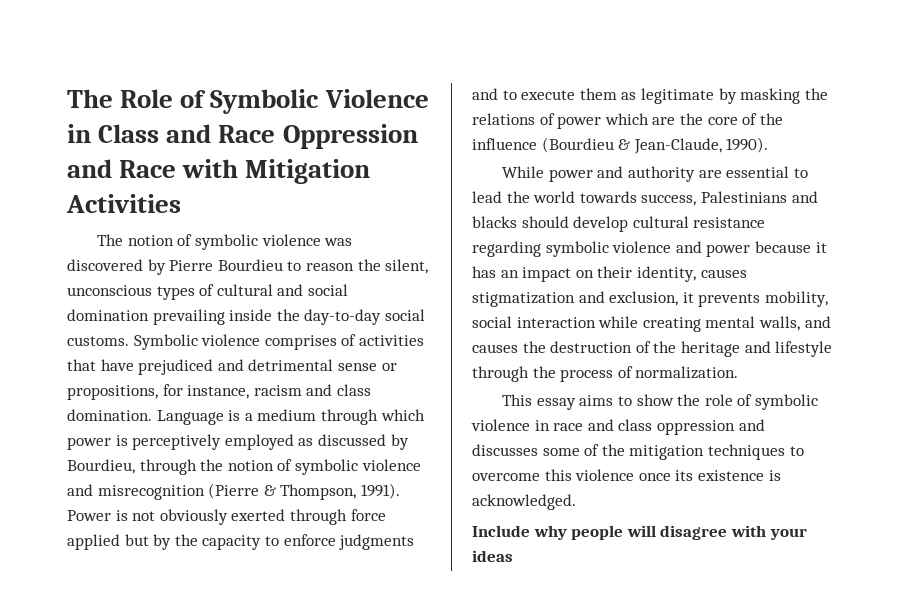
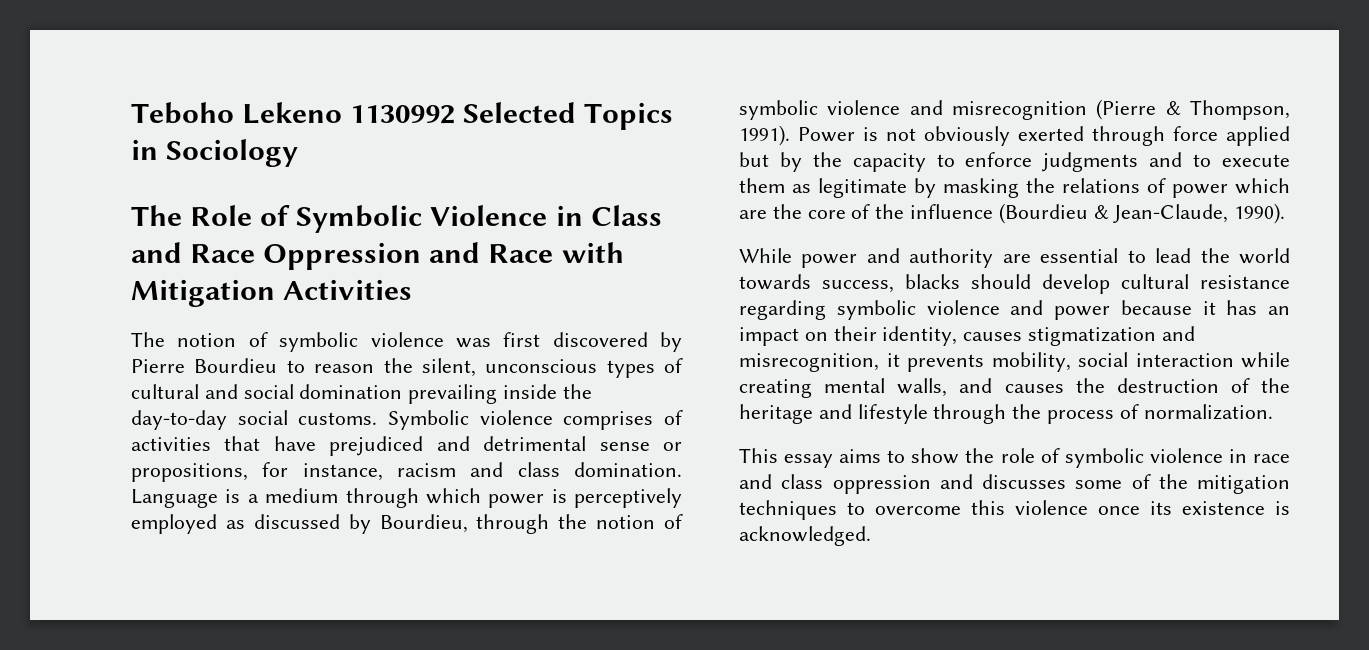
(67, 98) none -> [131,102,674,130] [131,139,299,167] Teboho Lekeno 1130992 Selected Topics in Sociology //
(353, 242) none -> [503,332,541,347] first
[700,191,818,203] Palestinians and -> (894, 286) none
[609,291,679,306] exclusion, -> [739,353,879,372] misrecognition,
[472,525,807,540] [472,550,513,562] // Include why people will disagree with your ideas -> (871, 536) none

